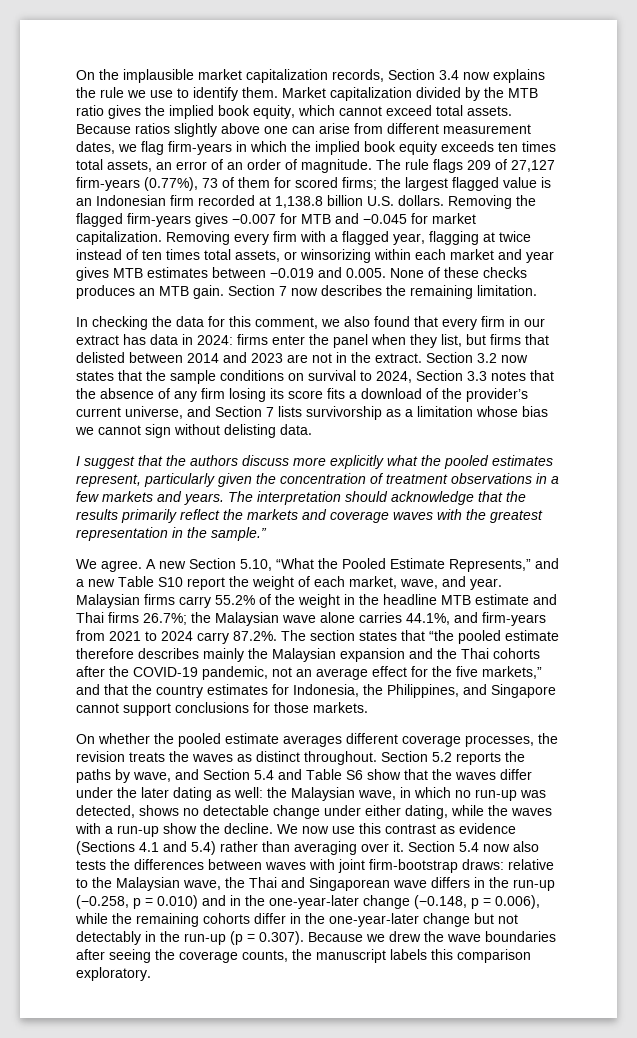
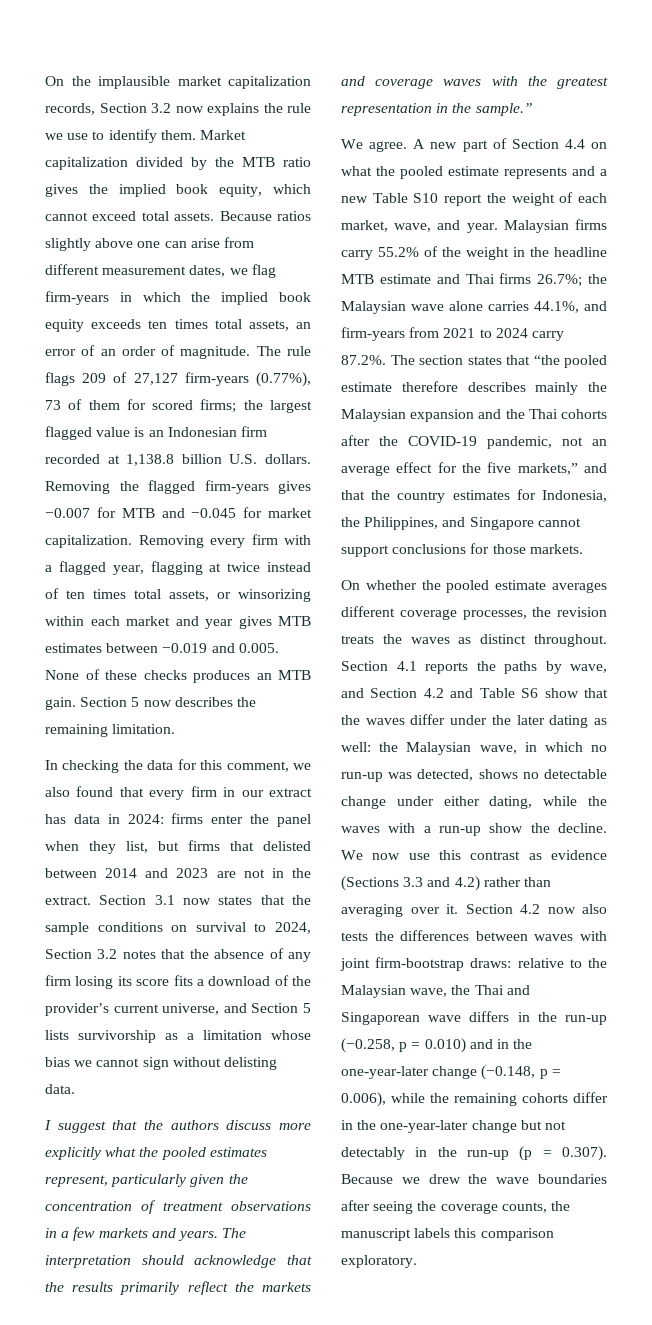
[439,70,459,80] 3.4 -> [151,103,171,113] 3.2
[279,286,287,296] 7 -> [131,697,140,707] 5
[477,353,497,363] 3.2 -> [154,895,175,905] 3.1
[467,371,487,381] 3.3 -> [97,949,118,959] 3.2
[266,407,274,417] 7 -> [303,1003,311,1013] 5
[189,558,531,572] Section 5.10, “What the Pooled Estimate Represents,” -> [462,138,607,152] [341,166,567,179] part of Section 4.4 on what the pooled estimate represents
[432,752,452,762] 5.2 -> [396,661,417,671] 4.1
[254,770,274,780] 5.4 -> [423,688,444,698] 4.2
[139,841,216,855] 4.1 and 5.4) -> [403,876,480,891] 3.3 and 4.2)
[459,842,479,852] 5.4 -> [520,904,540,914] 4.2

